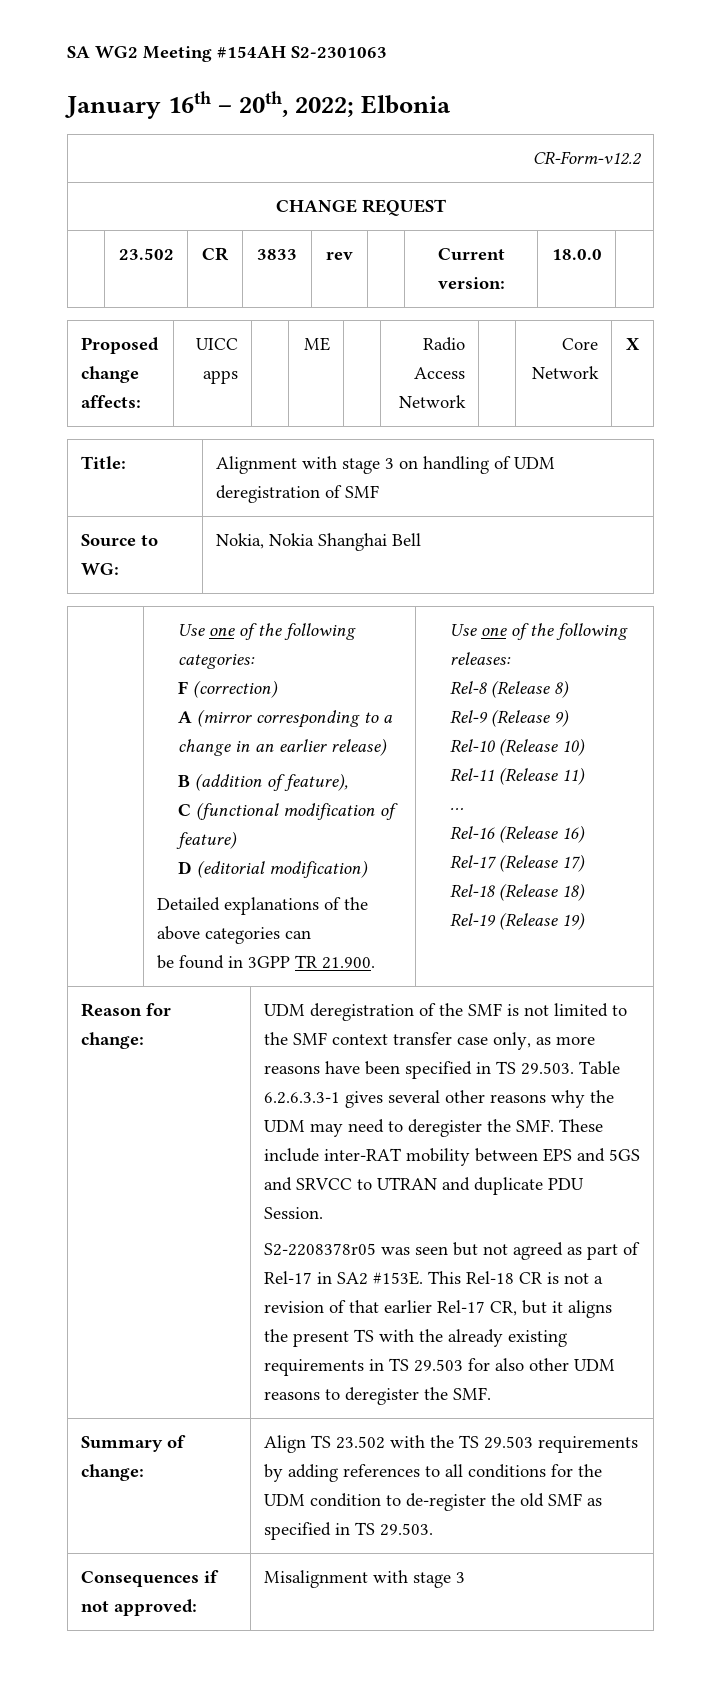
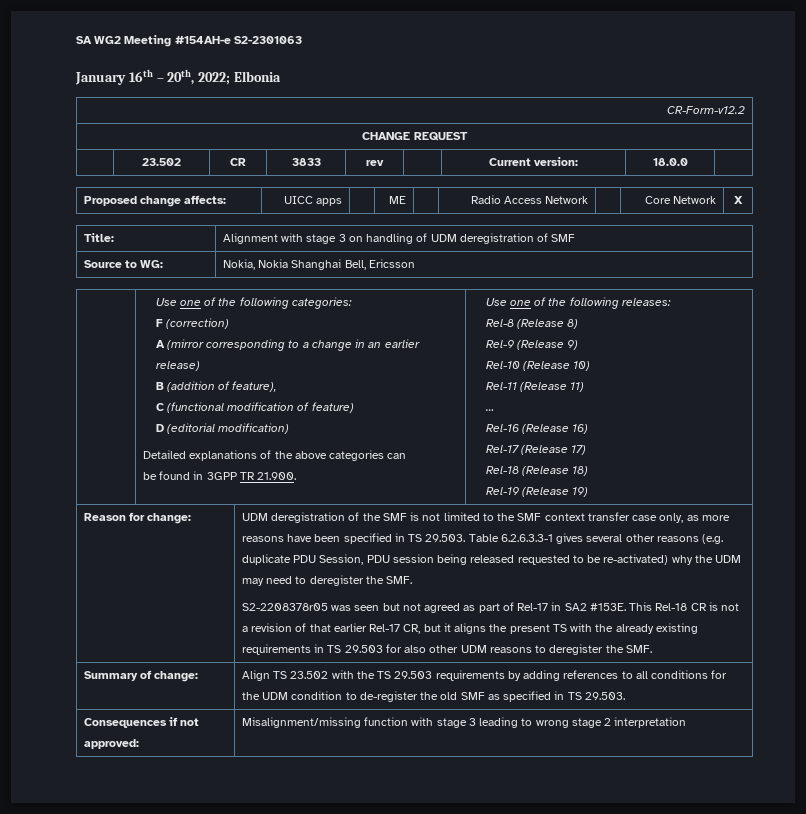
[217,46,286,58] #154AH -> [174,36,231,44] #154AH-e
[391,533,421,546] Bell -> [344,259,415,270] Bell, Ericsson
(546, 1098) none -> [702,534,724,544] [241,554,669,565] (e.g. duplicate PDU Session, PDU session being released requested to be re-activated)
[558,1119,603,1132] [263,1148,640,1166] [263,1177,584,1195] [263,1207,323,1219] These include inter-RAT mobility between EPS and 5GS and SRVCC to UTRAN and duplicate PDU Session. -> (413, 580) none
[263,1570,465,1588] Misalignment with stage 3 -> [241,717,687,728] Misalignment/missing function with stage 3 leading to wrong stage 2 interpretation

